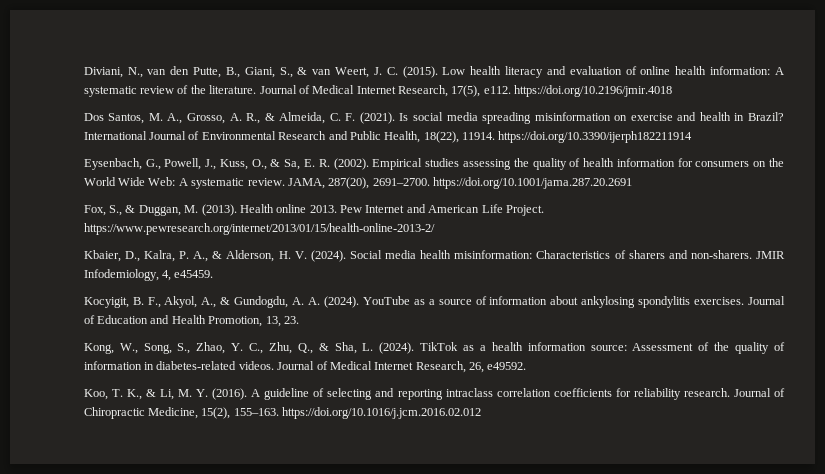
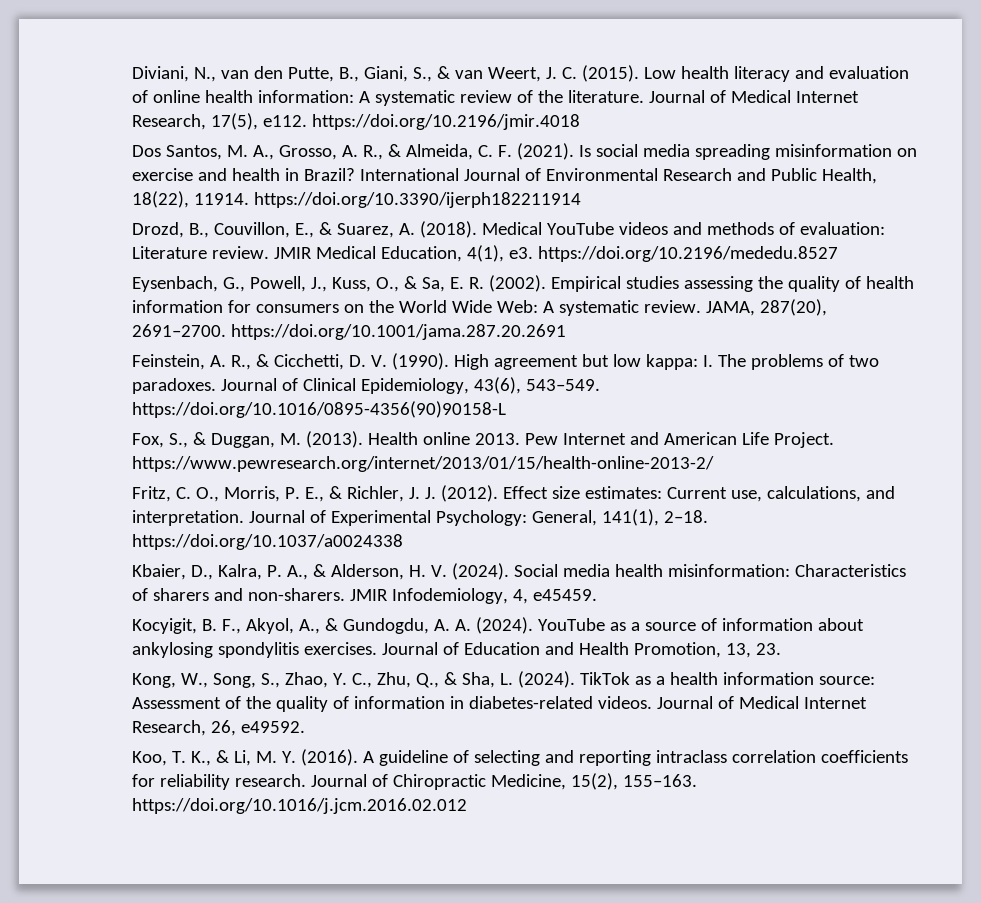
(693, 137) none -> [131,221,885,238] [131,245,838,262] // Drozd, B., Couvillon, E., & Suarez, A. (2018). Medical YouTube videos and methods of evaluation: Literature review. JMIR Medical Education, 4(1), e3. https://doi.org/10.2196/mededu.8527
(633, 183) none -> [131,353,879,370] [131,377,600,394] [131,401,506,418] // Feinstein, A. R., & Cicchetti, D. V. (1990). High agreement but low kappa: I. The problems of two paradoxes. Journal of Clinical Epidemiology, 43(6), 543–549. https://doi.org/10.1016/0895-4356(90)90158-L
(435, 229) none -> [131,485,895,502] [131,509,708,526] [131,534,403,550] // Fritz, C. O., Morris, P. E., & Richler, J. J. (2012). Effect size estimates: Current use, calculations, and interpretation. Journal of Experimental Psychology: General, 141(1), 2–18. https://doi.org/10.1037/a0024338

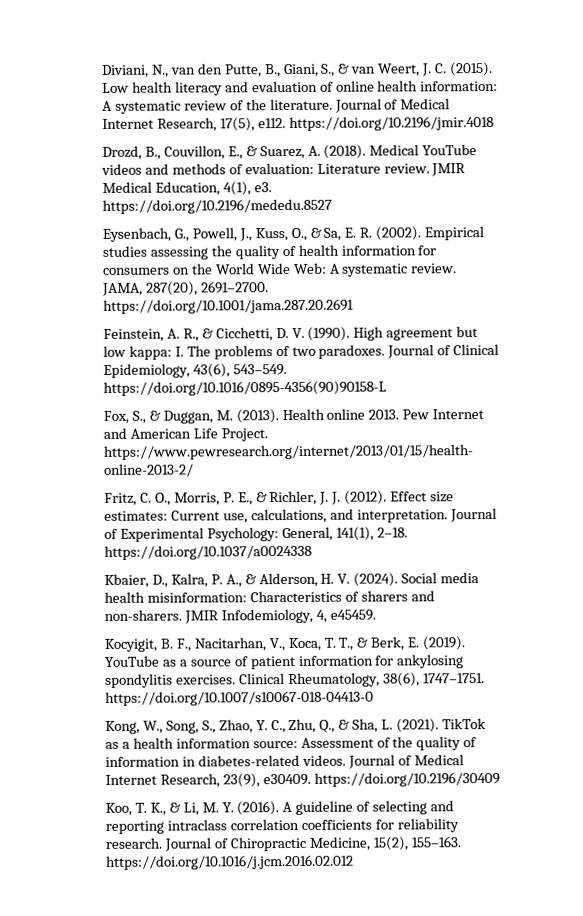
[131,143,917,160] [131,168,877,184] [131,191,581,208] // Dos Santos, M. A., Grosso, A. R., & Almeida, C. F. (2021). Is social media spreading misinformation on exercise and health in Brazil? International Journal of Environmental Research and Public Health, 18(22), 11914. https://doi.org/10.3390/ijerph182211914 -> (494, 123) none
[245,617,533,634] Akyol, A., & Gundogdu, A. A. (2024). -> [193,636,466,652] Nacitarhan, V., Koca, T. T., & Berk, E. (2019).
[721,618,864,631] [131,642,781,658] information about ankylosing spondylitis exercises. Journal of Education and Health Promotion, 13, 23. -> [250,654,465,670] [105,672,485,688] [105,690,375,706] patient information for ankylosing spondylitis exercises. Clinical Rheumatology, 38(6), 1747–1751. https://doi.org/10.1007/s10067-018-04413-0
[517,671,575,688] (2024). -> [395,718,439,733] (2021).
[210,720,305,736] 26, e49592. -> [222,771,500,788] 23(9), e30409. https://doi.org/10.2196/30409

